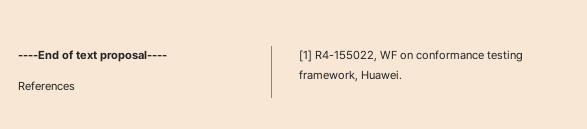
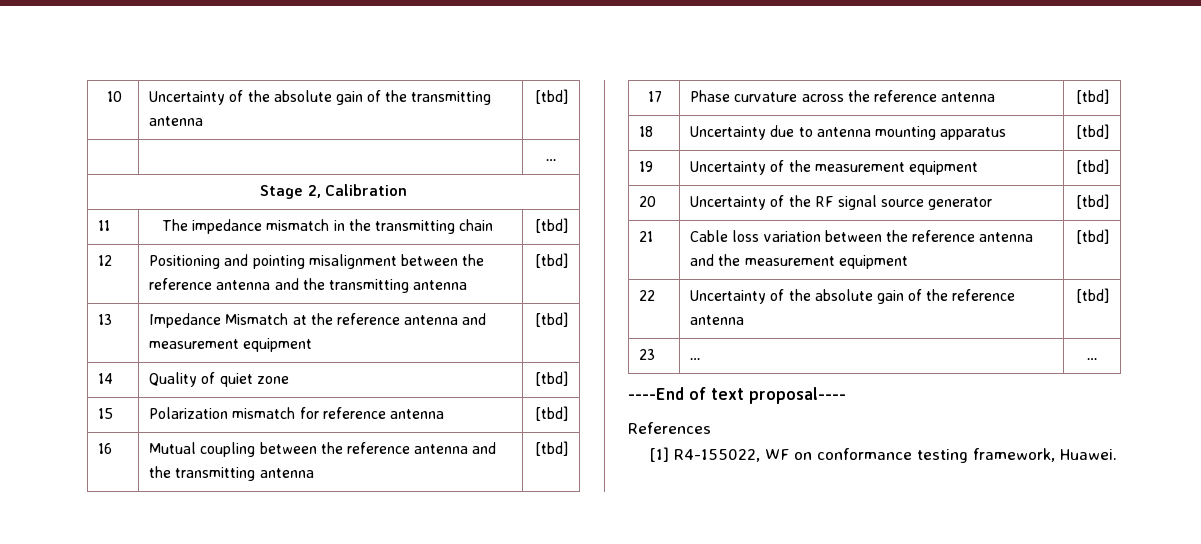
(18, 55) none -> [107,91,123,102] [149,90,492,105] [149,116,204,126] [534,89,568,104] [545,159,557,161] [260,184,407,199] [98,220,111,231] [162,219,494,234] [534,218,568,233] [98,255,113,266] [149,254,485,269] [149,278,468,293] [534,253,568,268] [98,314,113,325] [149,313,487,328] [149,338,313,352] [534,312,568,327] [98,373,114,384] [149,372,289,387] [534,371,568,386] [98,408,114,419] [149,407,444,419] [534,406,568,421] [98,443,113,454] [149,442,497,457] [149,466,314,481] [534,441,568,456] [648,91,663,102] [690,90,996,102] [1075,89,1109,104] [639,126,654,137] [690,125,1007,140] [1075,124,1109,139] [639,161,654,172] [690,160,978,175] [1075,159,1109,174] [639,196,657,207] [690,195,993,210] [1075,194,1109,209] [639,231,654,242] [690,230,1034,242] [690,254,908,269] [1075,229,1109,244] [639,290,656,301] [690,289,1016,304] [690,315,745,325] [1075,288,1109,303] [639,349,656,360] [690,358,702,360] [1086,358,1098,360] 10 | Uncertainty of the absolute gain of the transmitting antenna | [tbd] // | | … // Stage 2, Calibration // 11 | The impedance mismatch in the transmitting chain | [tbd] // 12 | Positioning and pointing misalignment between the reference antenna and the transmitting antenna | [tbd] // 13 | Impedance Mismatch at the reference antenna and measurement equipment | [tbd] // 14 | Quality of quiet zone | [tbd] // 15 | Polarization mismatch for reference antenna | [tbd] // 16 | Mutual coupling between the reference antenna and the transmitting antenna | [tbd] // 17 | Phase curvature across the reference antenna | [tbd] // 18 | Uncertainty due to antenna mounting apparatus | [tbd] // 19 | Uncertainty of the measurement equipment | [tbd] // 20 | Uncertainty of the RF signal source generator | [tbd] // 21 | Cable loss variation between the reference antenna and the measurement equipment | [tbd] // 22 | Uncertainty of the absolute gain of the reference antenna | [tbd] // 23 | … | … //

